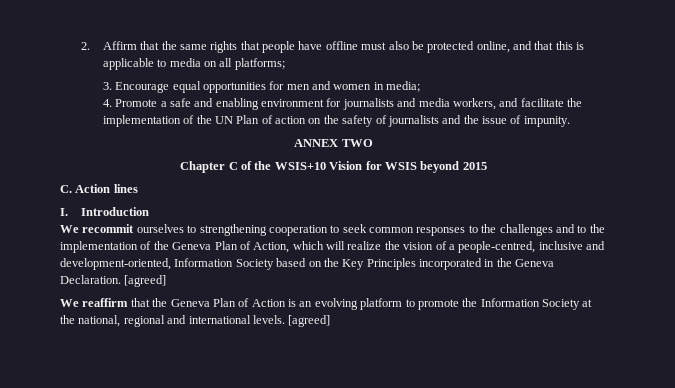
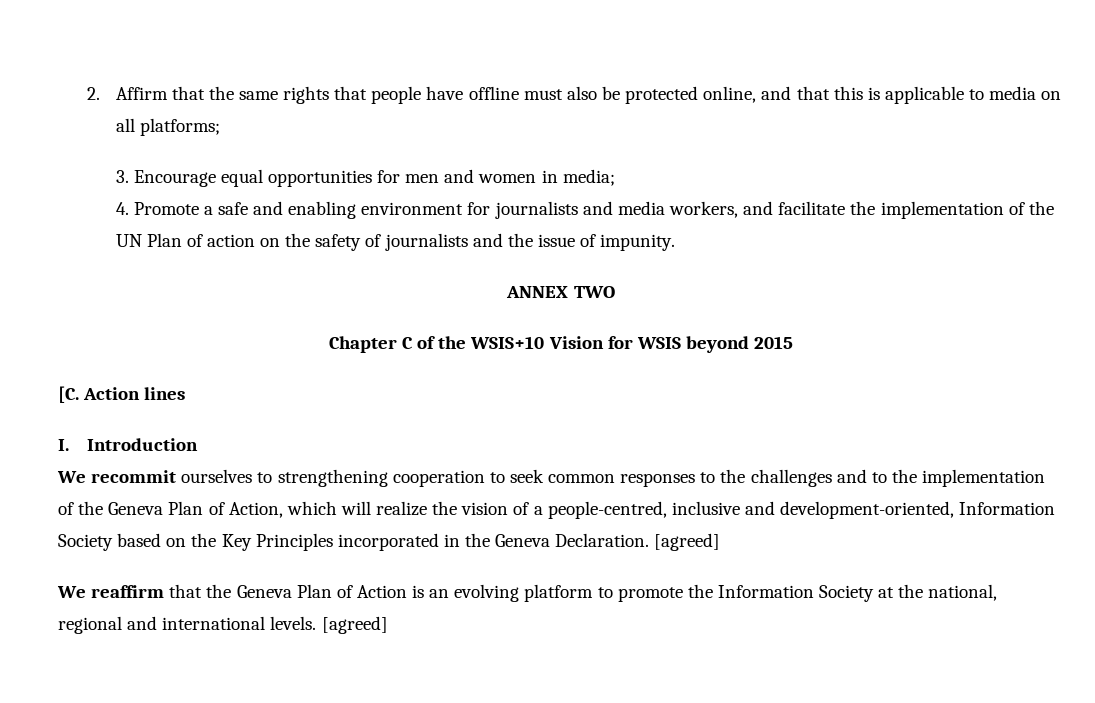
[60,185,72,193] C. -> [58,386,79,403] [C.

